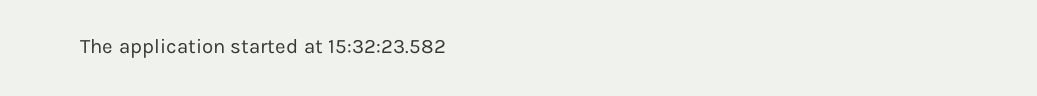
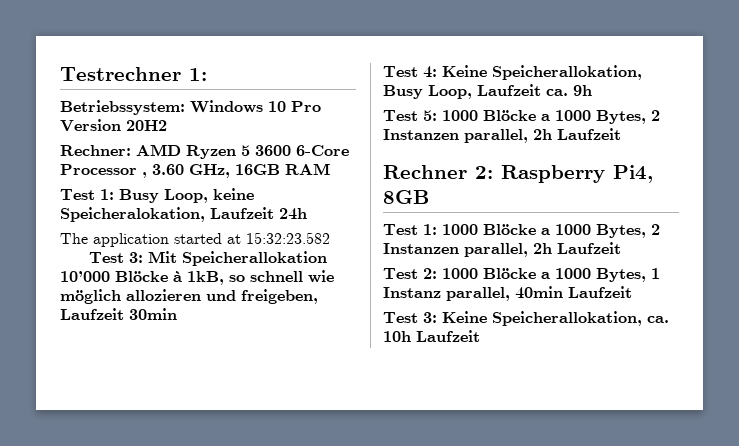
(80, 46) none -> [60,67,207,81] [60,100,321,115] [60,119,167,132] [60,144,349,159] [60,163,330,178] [60,188,254,203] [60,207,307,222] Testrechner 1: // Betriebssystem: Windows 10 Pro Version 20H2 // Rechner: AMD Ryzen 5 3600 6-Core Processor , 3.60 GHz, 16GB RAM // Test 1: Busy Loop, keine Speicheralokation, Laufzeit 24h //
(447, 46) none -> [88,251,327,266] [60,270,334,285] [60,289,318,304] [60,308,177,320] [383,65,642,80] [383,84,592,99] [383,110,660,124] [383,128,621,143] [383,165,653,183] [383,190,429,204] [383,224,660,238] [383,242,621,257] [383,268,660,282] [383,286,632,301] [383,311,669,326] [383,330,480,342] // Test 3: Mit Speicherallokation 10’000 Blöcke à 1kB, so schnell wie möglich allozieren und freigeben, Laufzeit 30min // Test 4: Keine Speicherallokation, Busy Loop, Laufzeit ca. 9h // Test 5: 1000 Blöcke a 1000 Bytes, 2 Instanzen parallel, 2h Laufzeit // Rechner 2: Raspberry Pi4, 8GB // Test 1: 1000 Blöcke a 1000 Bytes, 2 Instanzen parallel, 2h Laufzeit // Test 2: 1000 Blöcke a 1000 Bytes, 1 Instanz parallel, 40min Laufzeit // Test 3: Keine Speicherallokation, ca. 10h Laufzeit

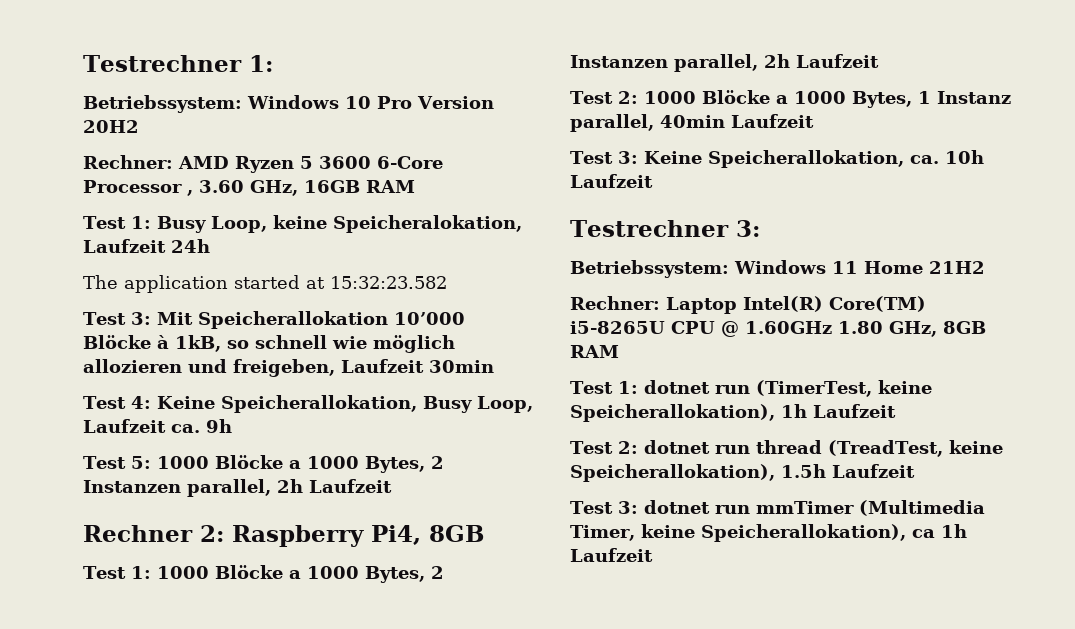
(480, 336) none -> [570,220,760,237] [570,260,985,278] [570,296,926,314] [570,321,986,337] [570,345,619,358] [570,380,932,397] [570,404,896,422] [570,440,1003,457] [570,464,915,482] [570,500,985,516] [570,524,967,542] [570,548,653,562] // Testrechner 3: // Betriebssystem: Windows 11 Home 21H2 // Rechner: Laptop Intel(R) Core(TM) i5-8265U CPU @ 1.60GHz 1.80 GHz, 8GB RAM // Test 1: dotnet run (TimerTest, keine Speicherallokation), 1h Laufzeit // Test 2: dotnet run thread (TreadTest, keine Speicherallokation), 1.5h Laufzeit // Test 3: dotnet run mmTimer (Multimedia Timer, keine Speicherallokation), ca 1h Laufzeit

